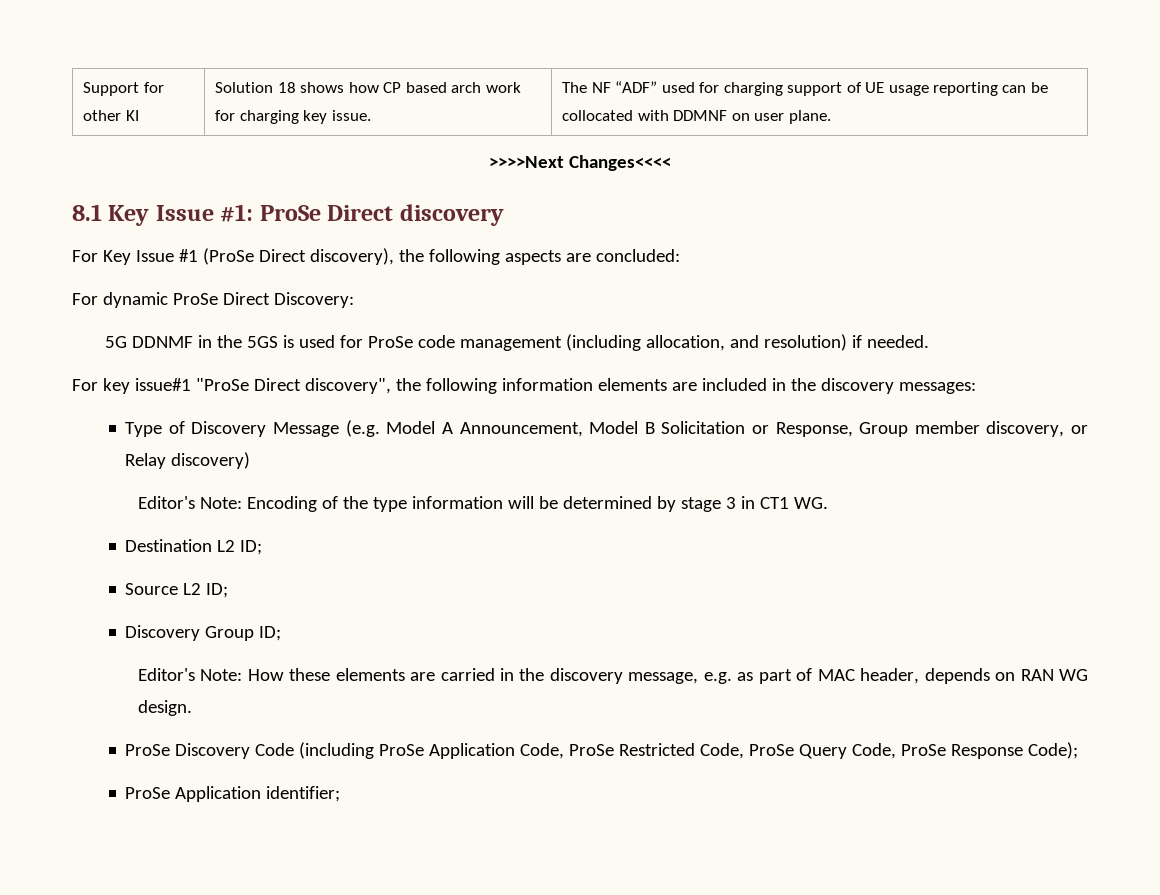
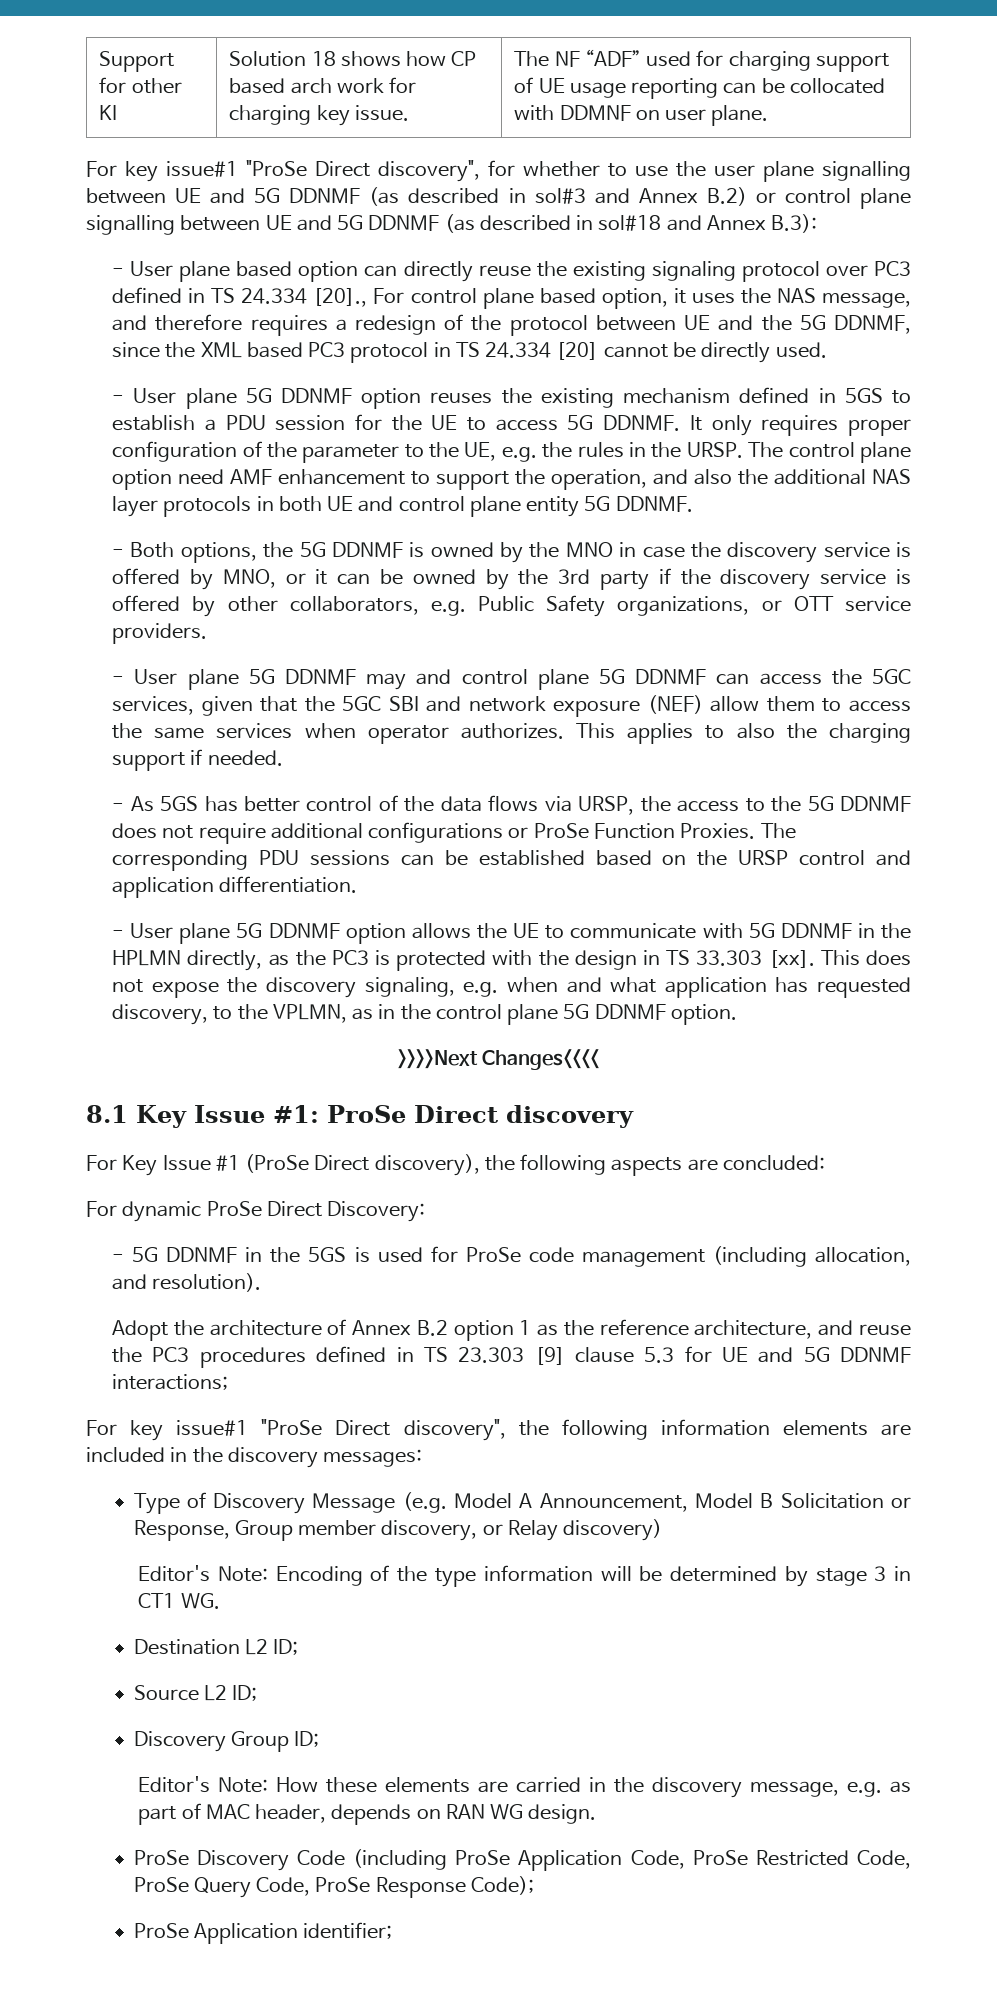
(831, 117) none -> [86,160,911,182] [86,187,912,209] [86,214,818,235] [112,261,911,282] [112,287,911,309] [112,314,911,336] [112,342,827,363] [112,387,911,409] [112,414,911,436] [112,441,912,463] [112,469,911,490] [112,496,693,517] [112,542,912,563] [112,568,912,590] [112,595,912,617] [112,623,208,644] [112,669,912,690] [112,695,912,717] [112,723,912,744] [112,749,283,771] [112,795,911,815] [112,822,796,844] [112,850,912,871] [112,876,358,898] [112,923,912,944] [112,950,911,971] [112,977,911,998] [112,1004,738,1025] // For key issue#1 "ProSe Direct discovery", for whether to use the user plane signalling between UE and 5G DDNMF (as described in sol#3 and Annex B.2) or control plane signalling between UE and 5G DDNMF (as described in sol#18 and Annex B.3): // - User plane based option can directly reuse the existing signaling protocol over PC3 defined in TS 24.334 [20]., For control plane based option, it uses the NAS message, and therefore requires a redesign of the protocol between UE and the 5G DDNMF, since the XML based PC3 protocol in TS 24.334 [20] cannot be directly used. // - User plane 5G DDNMF option reuses the existing mechanism defined in 5GS to establish a PDU session for the UE to access 5G DDNMF. It only requires proper configuration of the parameter to the UE, e.g. the rules in the URSP. The control plane option need AMF enhancement to support the operation, and also the additional NAS layer protocols in both UE and control plane entity 5G DDNMF. // - Both options, the 5G DDNMF is owned by the MNO in case the discovery service is offered by MNO, or it can be owned by the 3rd party if the discovery service is offered by other collaborators, e.g. Public Safety organizations, or OTT service providers. // - User plane 5G DDNMF may and control plane 5G DDNMF can access the 5GC services, given that the 5GC SBI and network exposure (NEF) allow them to access the same services when operator authorizes. This applies to also the charging support if needed. // - As 5GS has better control of the data flows via URSP, the access to the 5G DDNMF does not require additional configurations or ProSe Function Proxies. The corresponding PDU sessions can be established based on the URSP control and application differentiation. // - User plane 5G DDNMF option allows the UE to communicate with 5G DDNMF in the HPLMN directly, as the PC3 is protected with the design in TS 33.303 [xx]. This does not expose the discovery signaling, e.g. when and what application has requested discovery, to the VPLMN, as in the control plane 5G DDNMF option.
(354, 300) none -> [112,1254,125,1262] -
[763,334,929,351] resolution) if needed. -> [152,1273,262,1292] [112,1319,911,1341] [112,1346,911,1368] [112,1374,229,1390] resolution). // Adopt the architecture of Annex B.2 option 1 as the reference architecture, and reuse the PC3 procedures defined in TS 23.303 [9] clause 5.3 for UE and 5G DDNMF interactions;

